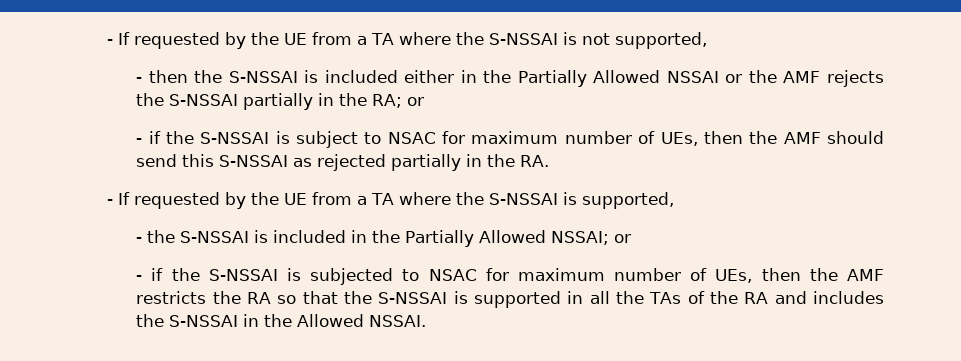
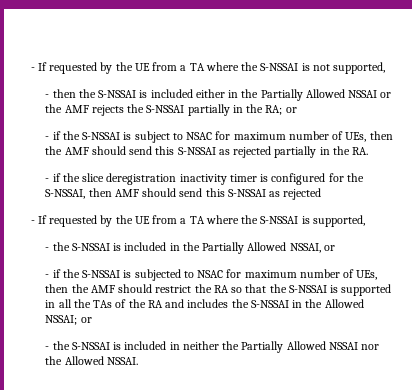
(550, 161) none -> [45,173,364,185] [45,188,322,200] // - if the slice deregistration inactivity timer is configured for the S-NSSAI, then AMF should send this S-NSSAI as rejected
[551,231,610,245] NSSAI; -> [289,243,321,253] NSSAI,
[136,291,207,304] restricts -> [118,284,192,293] should restrict
(365, 320) none -> [45,315,92,325] [45,341,380,353] [45,356,104,365] NSSAI; or // - the S-NSSAI is included in neither the Partially Allowed NSSAI nor the Allowed

